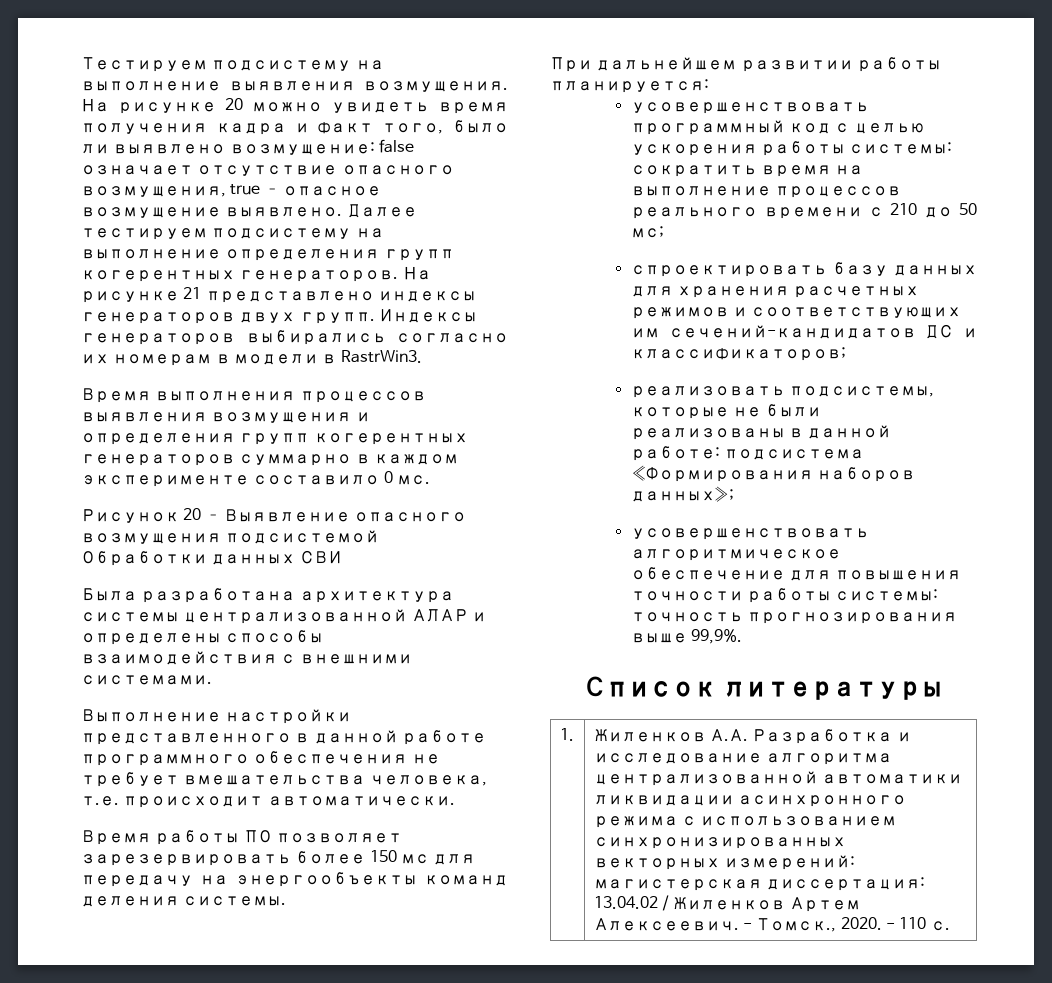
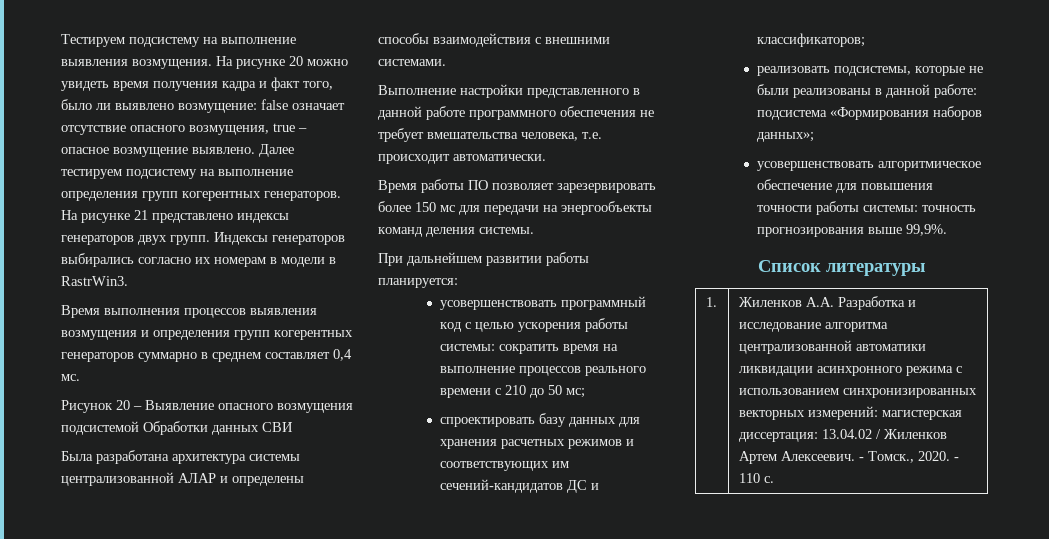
[373,454,458,465] [81,471,393,487] каждом эксперименте составило 0 -> [212,349,352,362] среднем составляет 0,4
[81,875,193,887] передачу -> [484,205,539,215] передачи

